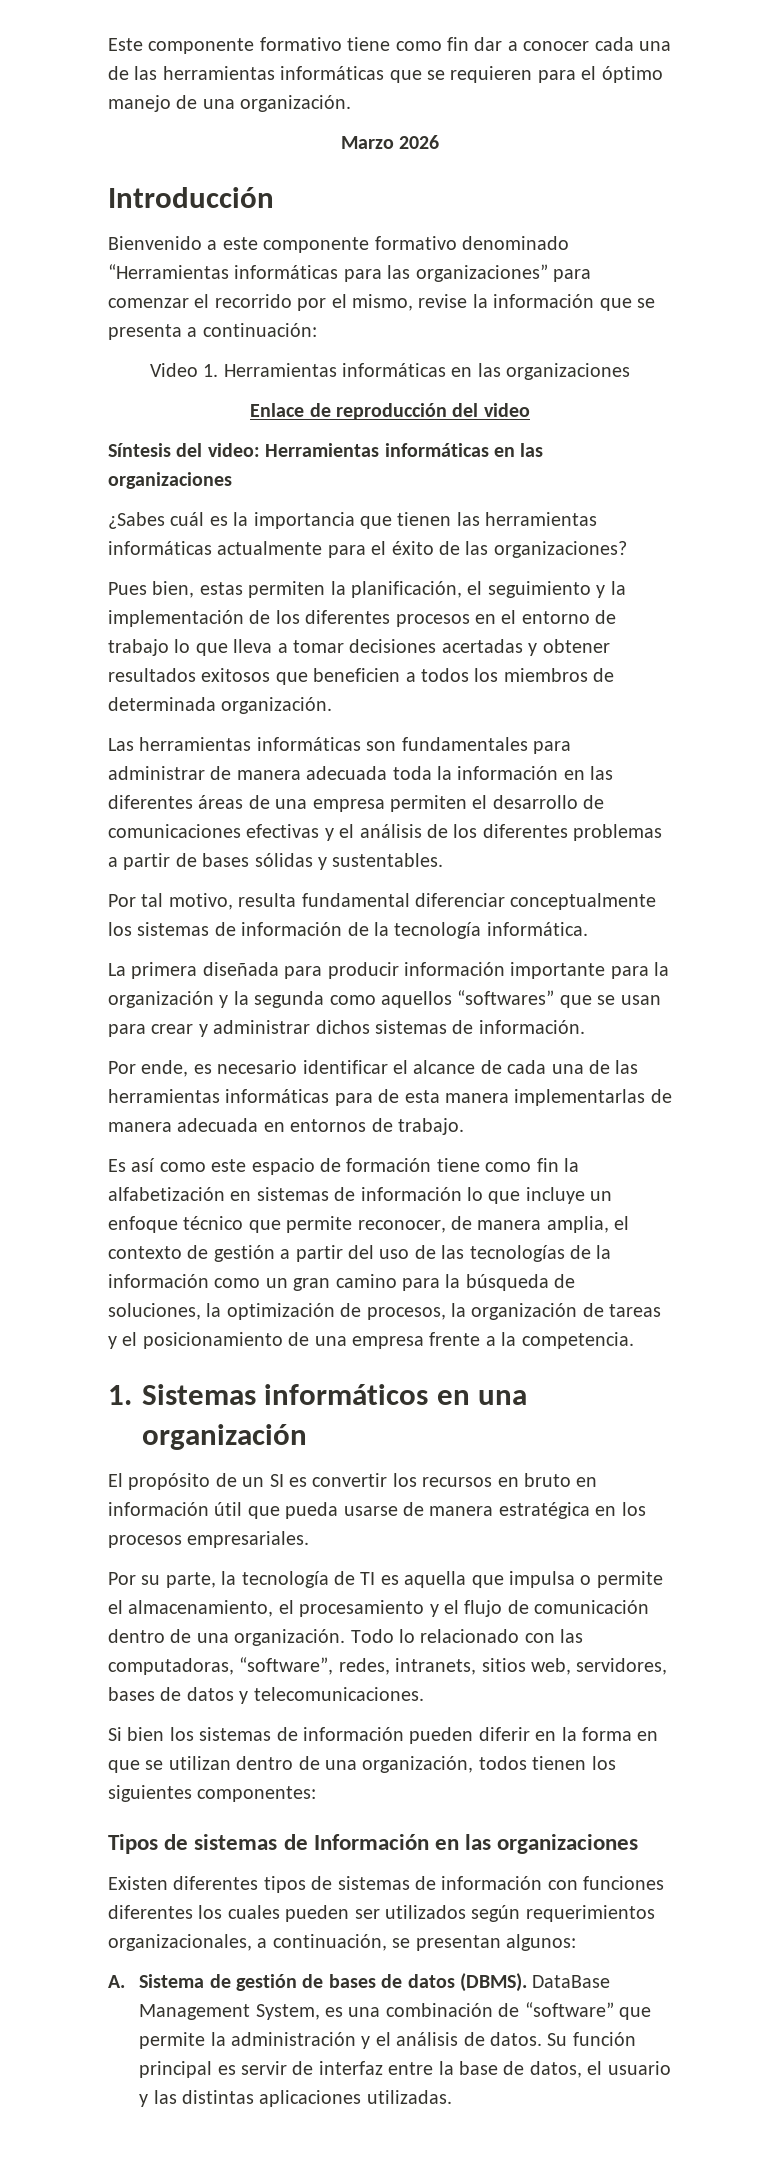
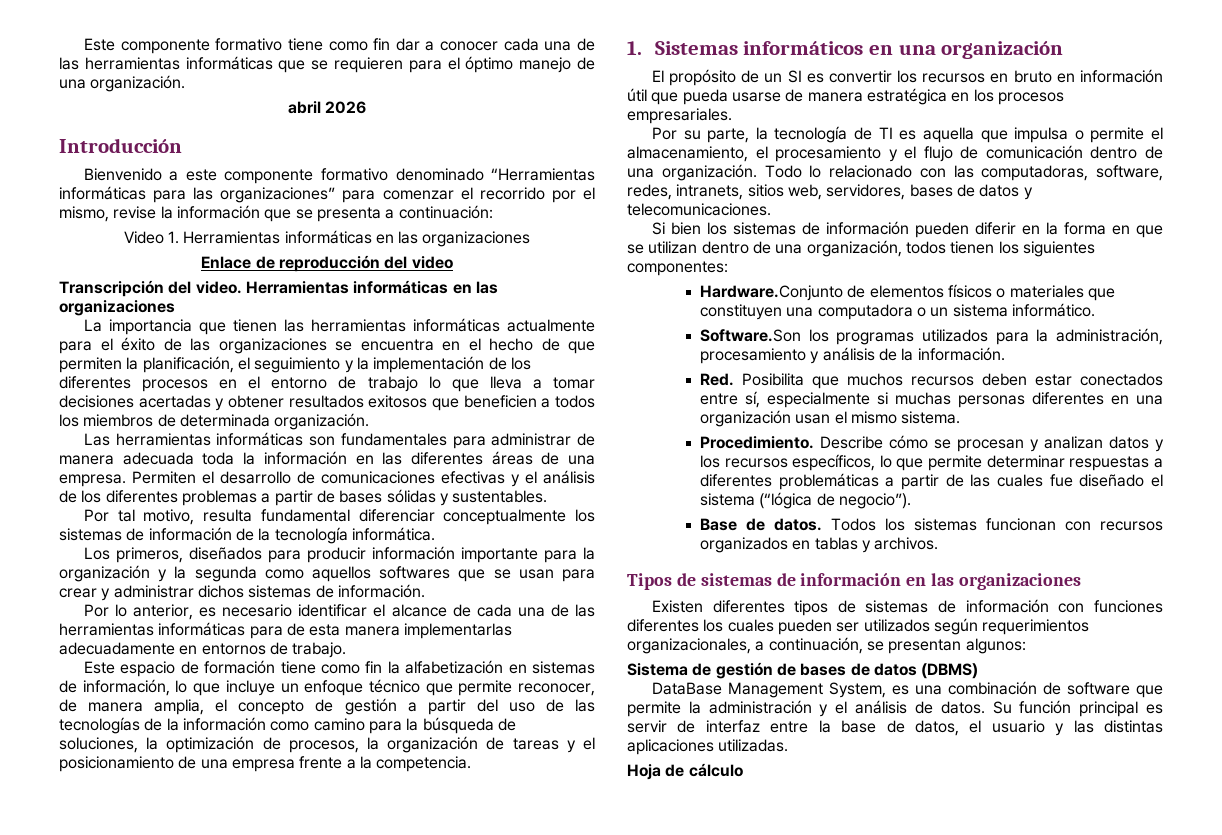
[340,136,394,149] Marzo -> [287,101,321,114] abril
[108,443,544,457] [108,472,232,489] [108,512,249,529] Síntesis del video: Herramientas informáticas en las organizaciones // ¿Sabes cuál es la -> [59,280,498,297] [59,300,175,316] [83,319,102,332] Transcripción del video. Herramientas informáticas en las organizaciones // La
[493,541,627,558] [108,581,243,598] organizaciones? // Pues bien, estas -> [218,338,595,354] organizaciones se encuentra en el hecho de que
[312,795,467,812] empresa permiten -> [59,471,196,487] empresa. Permiten
[108,962,279,979] La primera diseñada -> [83,547,262,563] Los primeros, diseñados
[457,990,555,1005] “softwares” -> [379,566,451,579] softwares
[141,1060,189,1077] ende, -> [115,604,194,620] lo anterior,
[650,1089,672,1103] [108,1118,259,1132] de manera adecuada -> [59,642,175,655] adecuadamente
[108,1158,247,1172] Es así como este -> [83,661,115,674] Este
[360,1187,462,1201] información -> [82,679,170,696] información,
[108,1246,182,1259] contexto -> [238,700,305,715] concepto
[265,1278,331,1291] un gran -> (310, 726) none
[239,1657,334,1675] “software”, -> [1096,165,1163,181] software,
(317, 1794) none -> [699,284,1115,301] [699,303,1095,320] [699,328,1163,345] [699,347,1005,364] [699,373,1163,389] [699,391,1163,408] [699,410,961,427] [699,435,1164,452] [699,454,1163,471] [699,473,1163,490] [699,492,911,509] [699,518,1163,531] [699,537,939,553] // Hardware.Conjunto de elementos físicos o materiales que constituyen una computadora o un sistema informático. // Software.Son los programas utilizados para la administración, procesamiento y análisis de la información. // Red. Posibilita que muchos recursos deben estar conectados entre sí, especialmente si muchas personas diferentes en una organización usan el mismo sistema. // Procedimiento. Describe cómo se procesan y analizan datos y los recursos específicos, lo que permite determinar respuestas a diferentes problemáticas a partir de las cuales fue diseñado el sistema (“lógica de negocio”). // Base de datos. Todos los sistemas funcionan con recursos organizados en tablas y archivos.
[313,1834,429,1850] Información -> [800,573,902,586] información
[108,1975,125,1988] A. -> (1026, 646) none
[460,1973,528,1992] (DBMS). -> [921,663,979,679] (DBMS) //
[524,2002,614,2017] “software” -> [1066,682,1130,695] software
(452, 2097) none -> [627,763,743,780] // Hoja de cálculo

